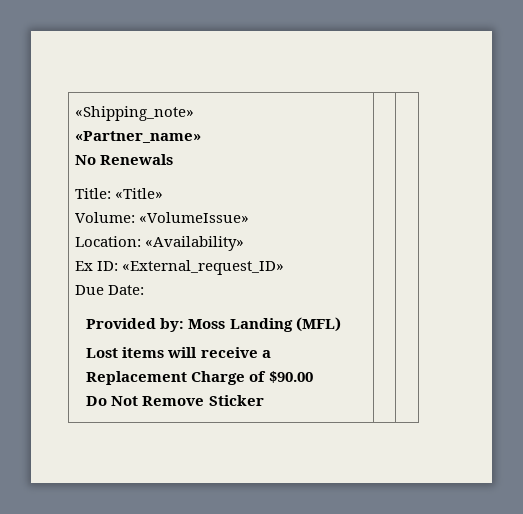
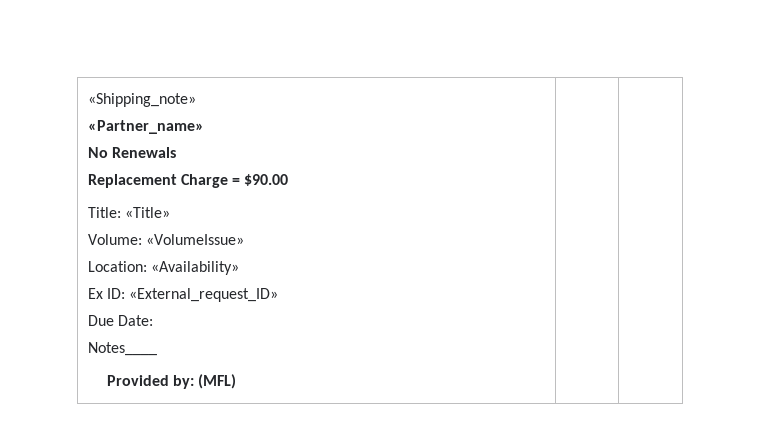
(173, 159) none -> [87,174,289,188] // Replacement Charge = $90.00
(144, 290) none -> [87,342,157,356] // Notes____
[188,318,293,332] Moss Landing -> (194, 382) none
[86,347,271,358] [86,371,313,385] [86,395,264,406] // Lost items will receive a Replacement Charge of $90.00 // Do Not Remove Sticker -> (236, 381) none

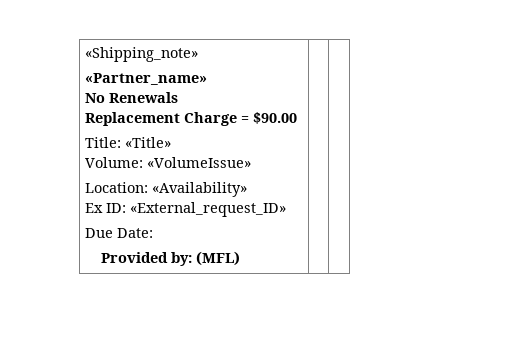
[87,342,157,356] // Notes____ -> (154, 233) none

